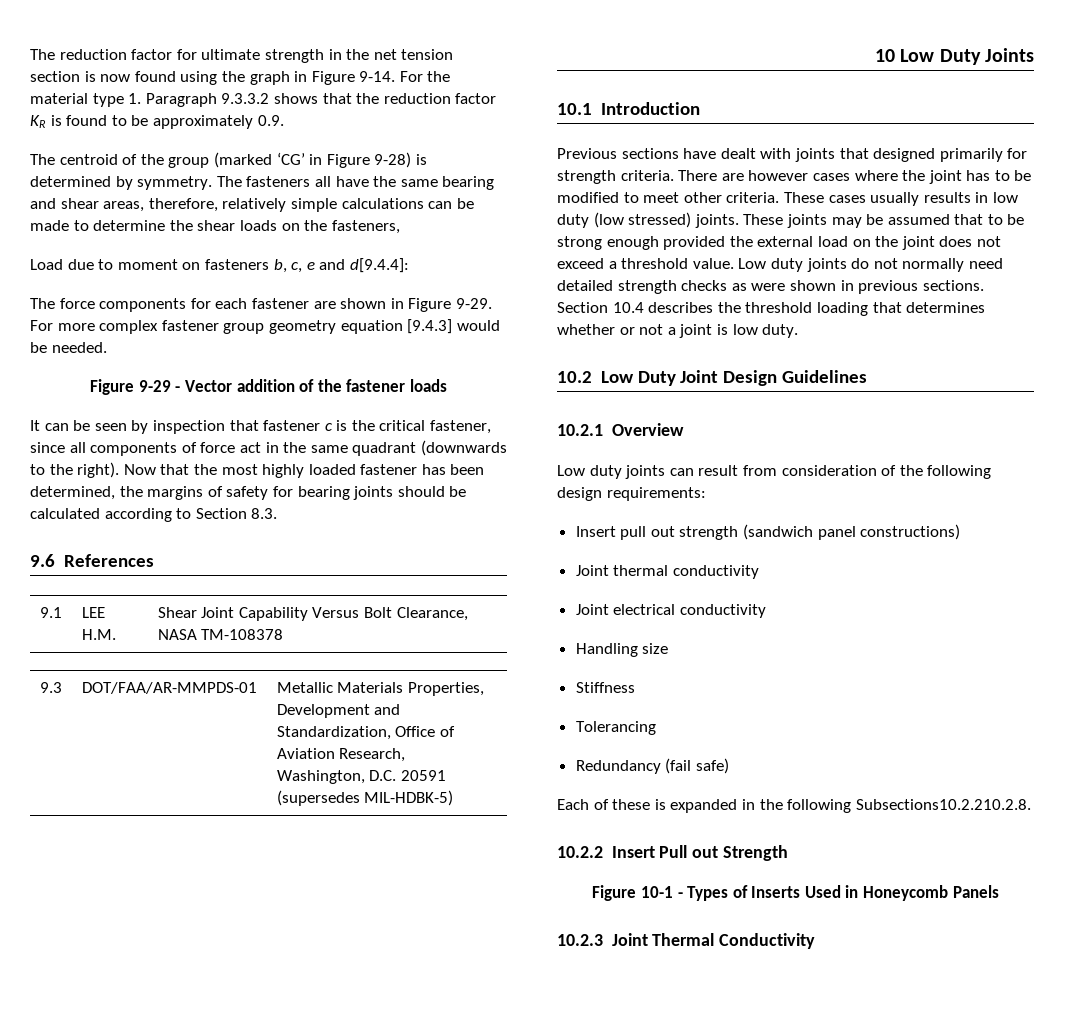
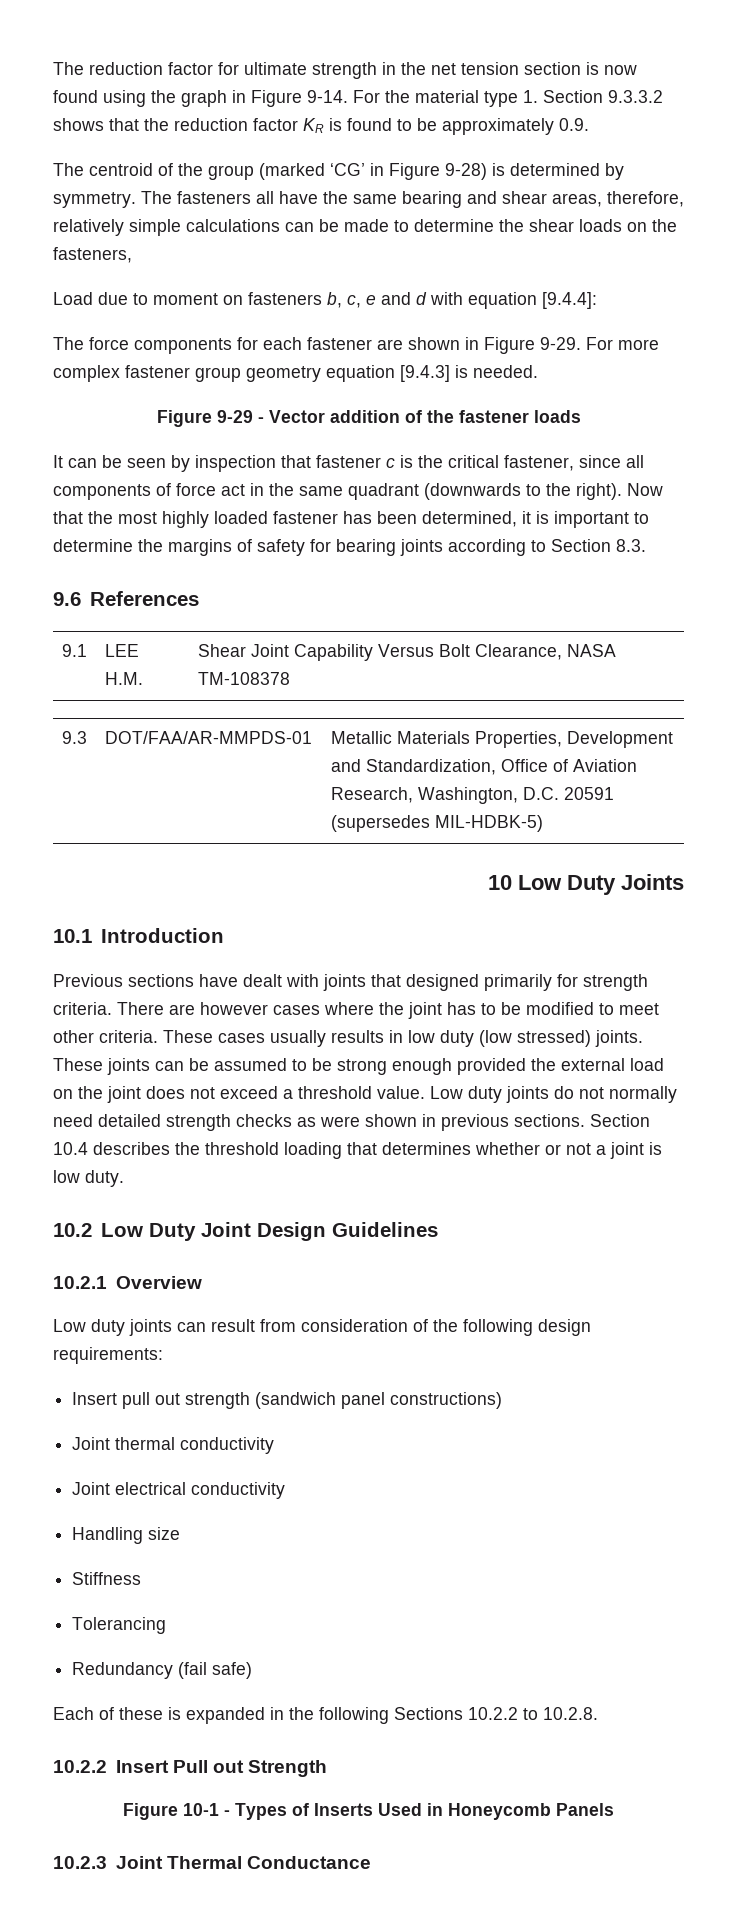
[145,93,217,107] Paragraph -> [543,90,603,103] Section
[349,258,409,273] d[9.4.4]: -> [416,292,597,309] d with equation [9.4.4]:
[456,320,500,331] [30,342,47,353] would be -> [455,365,468,378] is
(115, 493) none -> [522,511,649,528] [53,539,133,552] it is important to determine
[397,486,467,497] [30,508,100,519] should be calculated -> (443, 547) none
[831,217,862,228] may -> [155,1061,184,1071] can
[954,214,984,225] that -> (287, 1064) none
[855,799,1031,810] Subsections10.2.210.2.8. -> [394,1707,598,1720] Sections 10.2.2 to 10.2.8.
[719,933,816,949] Conductivity -> [247,1856,372,1869] Conductance

